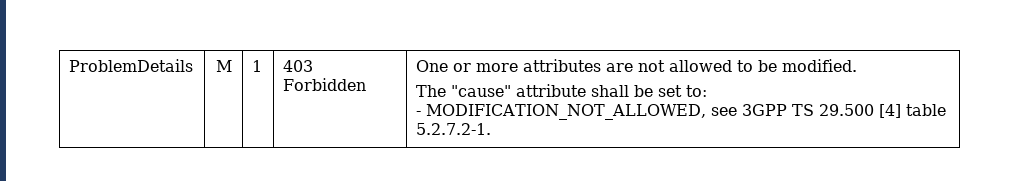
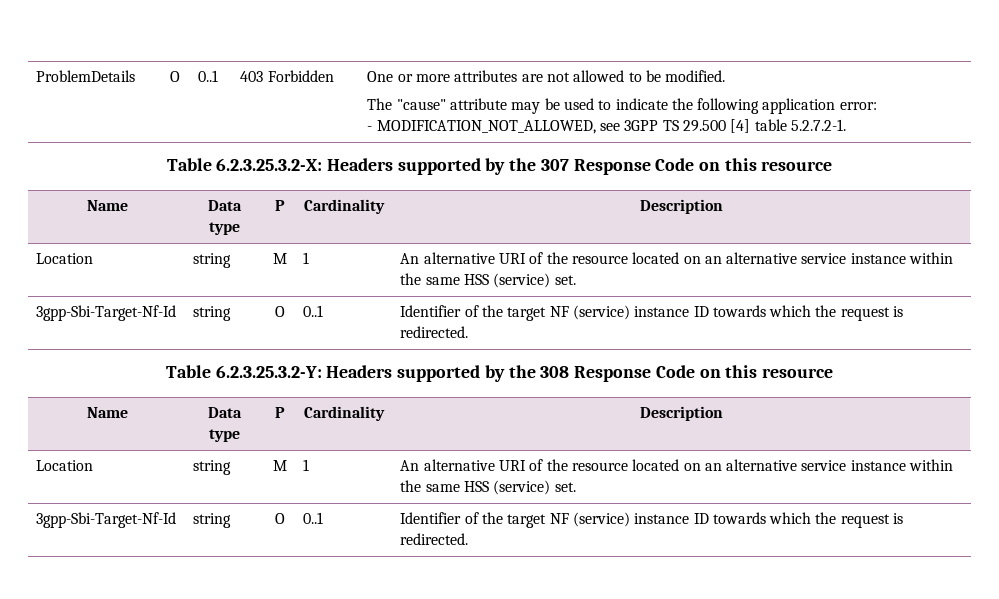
[215,60,232,72] [252,60,263,72] M | 1 -> [170,71,180,82] [198,70,219,82] O | 0..1
[591,85,708,97] shall be set to: -> [511,98,877,114] may be used to indicate the following application error:
(492, 129) none -> [166,158,833,175] [86,200,128,211] [208,200,242,211] [209,222,240,235] [275,200,285,211] [304,199,385,214] [640,199,723,214] [36,253,94,264] [193,253,232,268] [272,253,287,264] [303,252,310,264] [400,252,954,264] [400,273,576,288] [36,305,177,321] [193,306,232,321] [274,306,285,317] [303,305,324,317] [400,305,904,321] [400,326,469,338] [166,365,833,382] [86,407,128,418] [208,407,242,418] [209,429,240,442] [275,407,285,418] [304,406,385,421] [640,406,723,421] [36,460,94,471] [193,460,232,475] [272,460,287,471] [303,459,310,471] [400,459,954,471] [400,480,576,495] [36,512,177,528] [193,513,232,528] [274,513,285,524] [303,512,324,524] [400,512,904,528] [400,533,469,545] // Table 6.2.3.25.3.2-X: Headers supported by the 307 Response Code on this resource // Name | Data type | P | Cardinality | Description // Location | string | M | 1 | An alternative URI of the resource located on an alternative service instance within the same HSS (service) set. // 3gpp-Sbi-Target-Nf-Id | string | O | 0..1 | Identifier of the target NF (service) instance ID towards which the request is redirected. // Table 6.2.3.25.3.2-Y: Headers supported by the 308 Response Code on this resource // Name | Data type | P | Cardinality | Description // Location | string | M | 1 | An alternative URI of the resource located on an alternative service instance within the same HSS (service) set. // 3gpp-Sbi-Target-Nf-Id | string | O | 0..1 | Identifier of the target NF (service) instance ID towards which the request is redirected.

